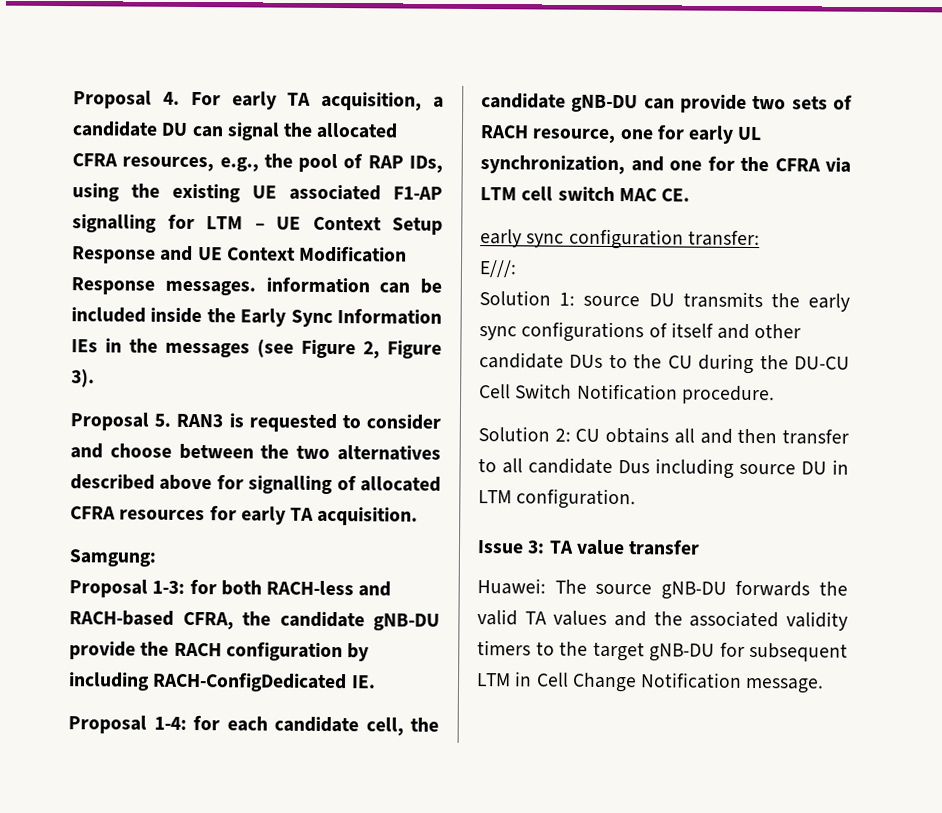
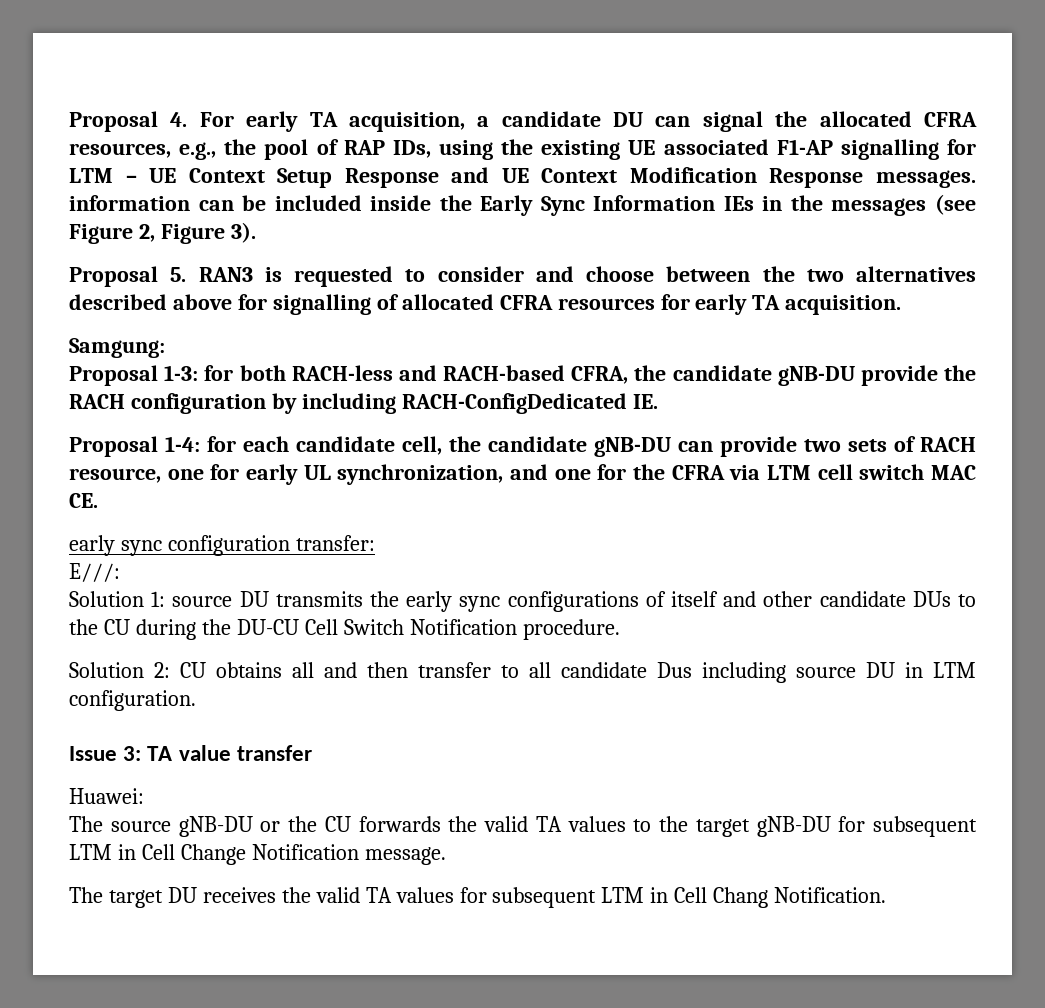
(546, 586) none -> (144, 796) //
(727, 590) none -> [260,816,351,832] or the CU
[614,610,848,631] [477,640,531,656] and the associated validity timers -> (626, 824) none
(825, 685) none -> [69,887,887,908] // The target DU receives the valid TA values for subsequent LTM in Cell Chang Notification.

